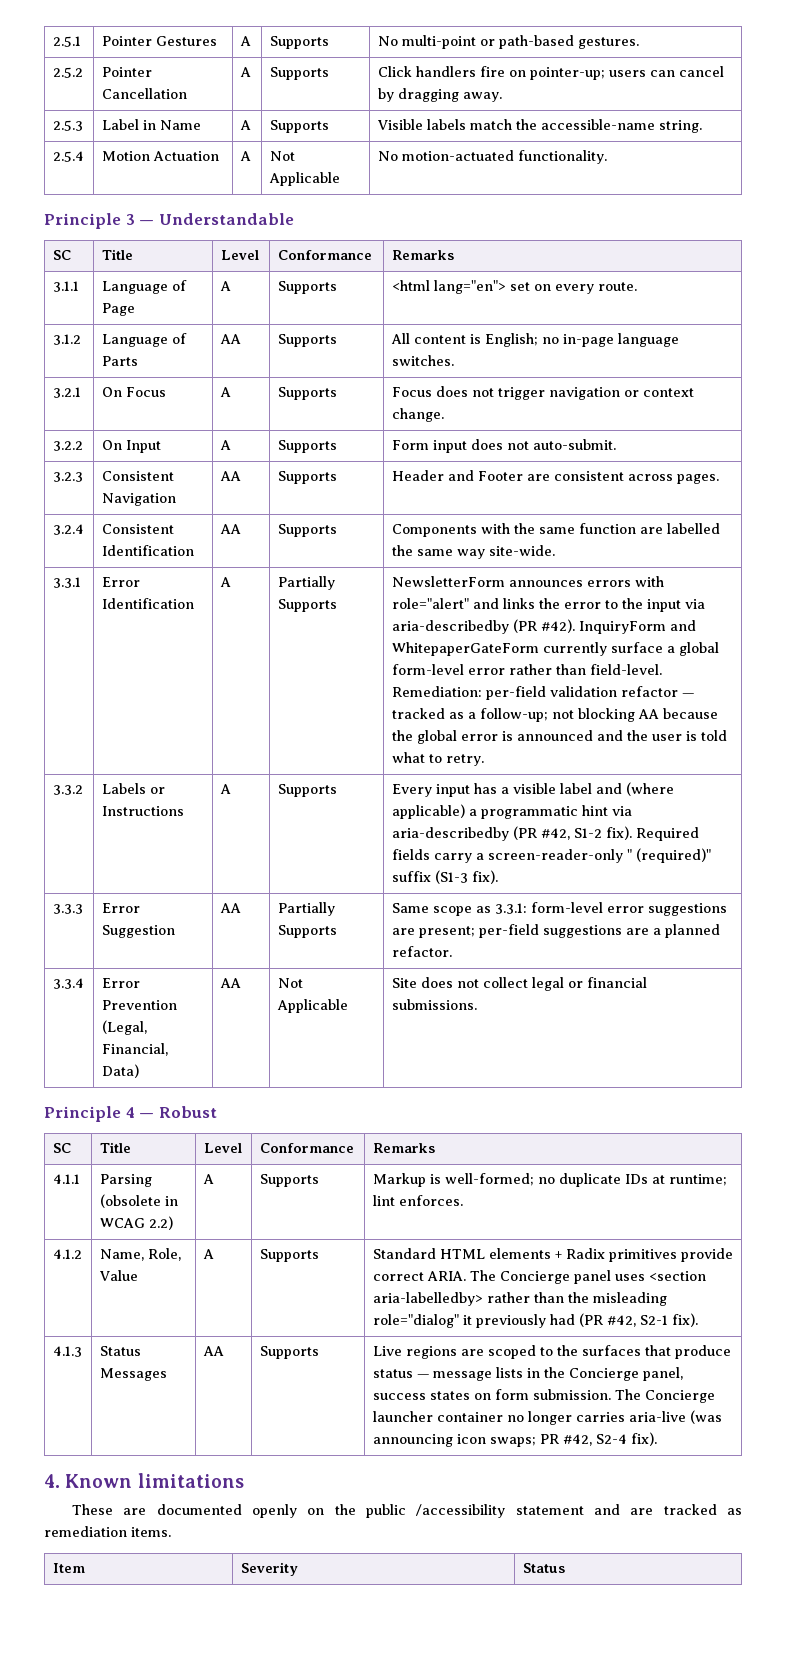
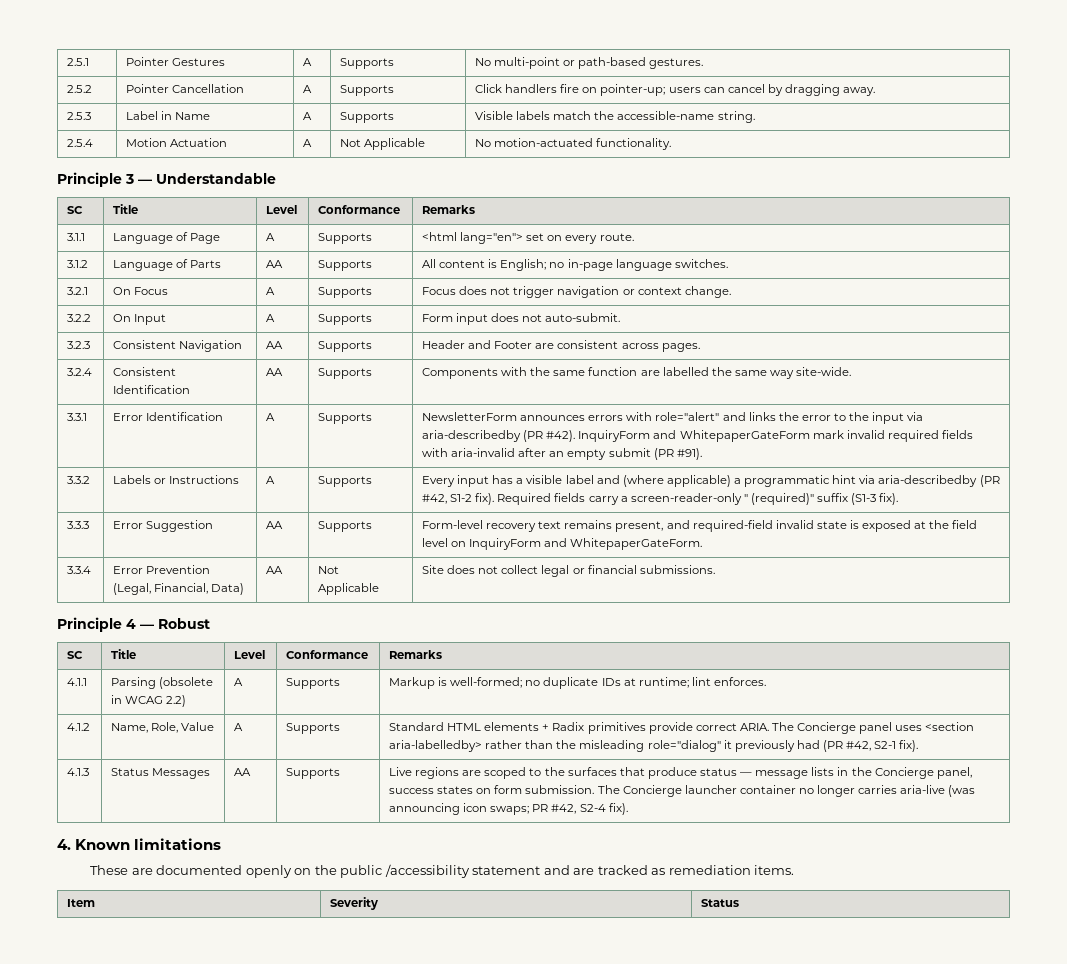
[277,576,335,590] Partially -> (276, 417) none
[542,642,719,656] [391,664,662,675] [391,686,694,700] [391,708,718,722] [391,730,727,744] [391,752,484,766] currently surface a global form-level error rather than field-level. Remediation: per-field validation refactor — tracked as a follow-up; not blocking AA because the global error is announced and the user is told what to retry. -> [812,430,973,442] [422,448,702,460] mark invalid required fields with aria-invalid after an empty submit (PR #91).
[277,902,335,916] [277,925,337,938] [391,902,727,916] [391,924,720,938] [391,946,452,957] Partially Supports | Same scope as 3.3.1: form-level error suggestions are present; per-field suggestions are a planned refactor. -> [318,521,373,532] [422,520,978,532] [422,538,703,550] Supports | Form-level recovery text remains present, and required-field invalid state is exposed at the field level on InquiryForm and WhitepaperGateForm.

